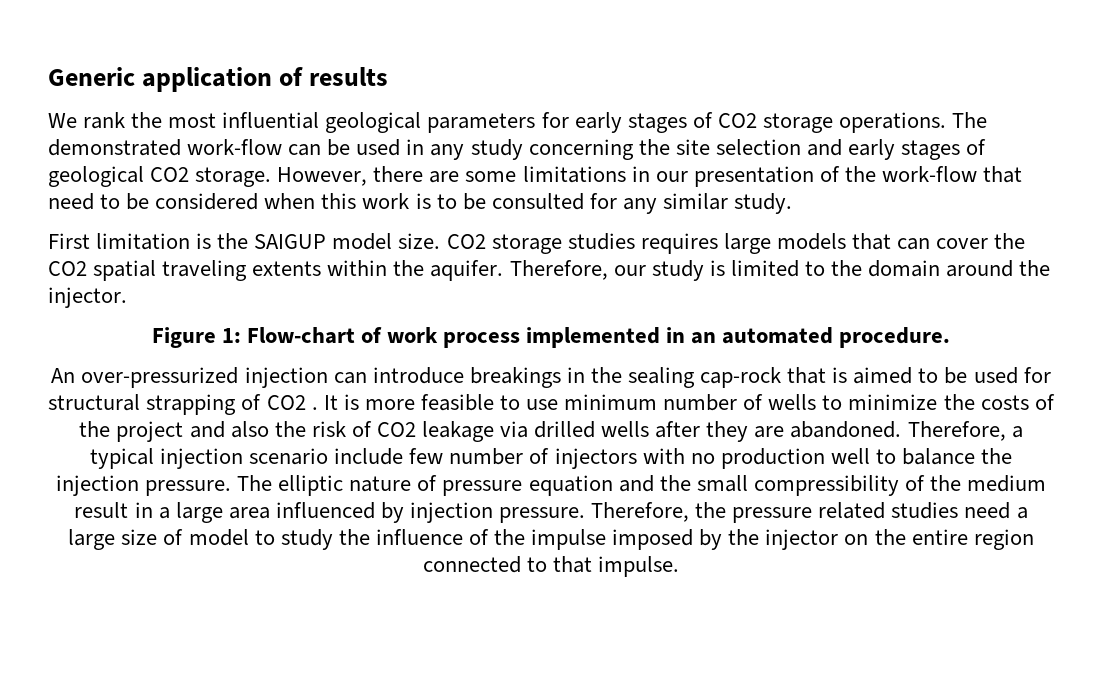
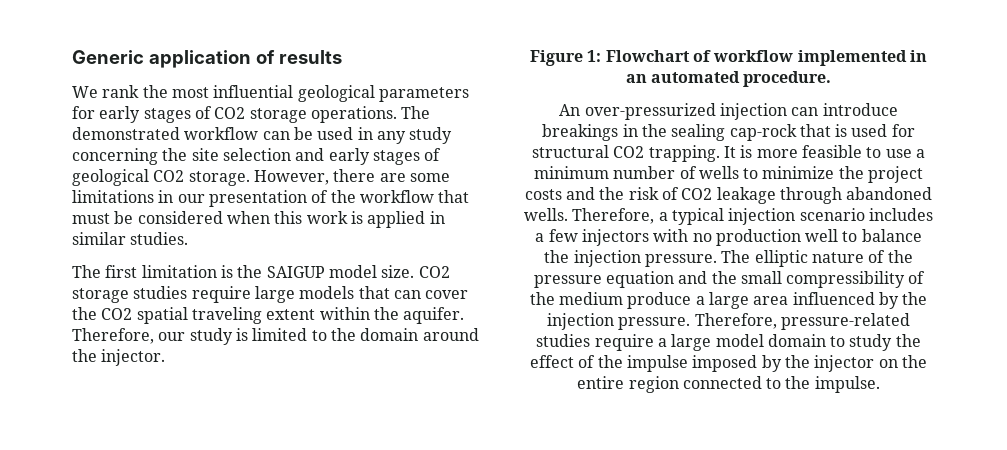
[187,139,283,155] work-flow -> [184,127,259,140] workflow
[881,166,1023,183] [48,193,121,210] work-flow that need to -> [359,190,470,203] [72,213,110,224] workflow that must
[436,193,793,214] [48,233,90,249] to be consulted for any similar study. // First -> [367,211,445,228] [72,232,189,245] [72,265,138,278] applied in similar studies. // The first
[640,233,718,254] requires -> [191,286,251,303] require
[252,261,322,276] extents -> [266,309,316,320] extent
[246,327,520,348] Flow-chart of work process -> [605,50,794,62] Flowchart of workflow
[853,367,1051,384] [48,394,318,415] aimed to be used for structural strapping of CO2 . -> [851,124,915,137] [532,145,720,162] used for structural CO2 trapping.
(559, 404) none -> [915,149,925,158] a
[980,394,1055,410] [79,421,269,442] costs of the project and also -> [868,166,924,183] [524,187,596,200] project costs and
[500,421,902,442] via drilled wells after they are abandoned. -> [779,187,933,204] [524,208,569,221] through abandoned wells.
[334,448,550,465] include few number of -> [868,208,933,221] [535,229,578,242] includes a few
(438, 483) none -> [887,250,913,263] the
[74,502,153,518] result in -> [627,292,692,309] produce
(404, 512) none -> [902,292,928,305] the
[695,502,1028,523] [68,529,249,550] the pressure related studies need a large size of model -> [780,313,910,330] [536,334,826,351] pressure-related studies require a large model domain
[375,529,463,545] influence -> [530,355,575,368] effect
[553,556,593,573] that -> [785,376,811,389] the

